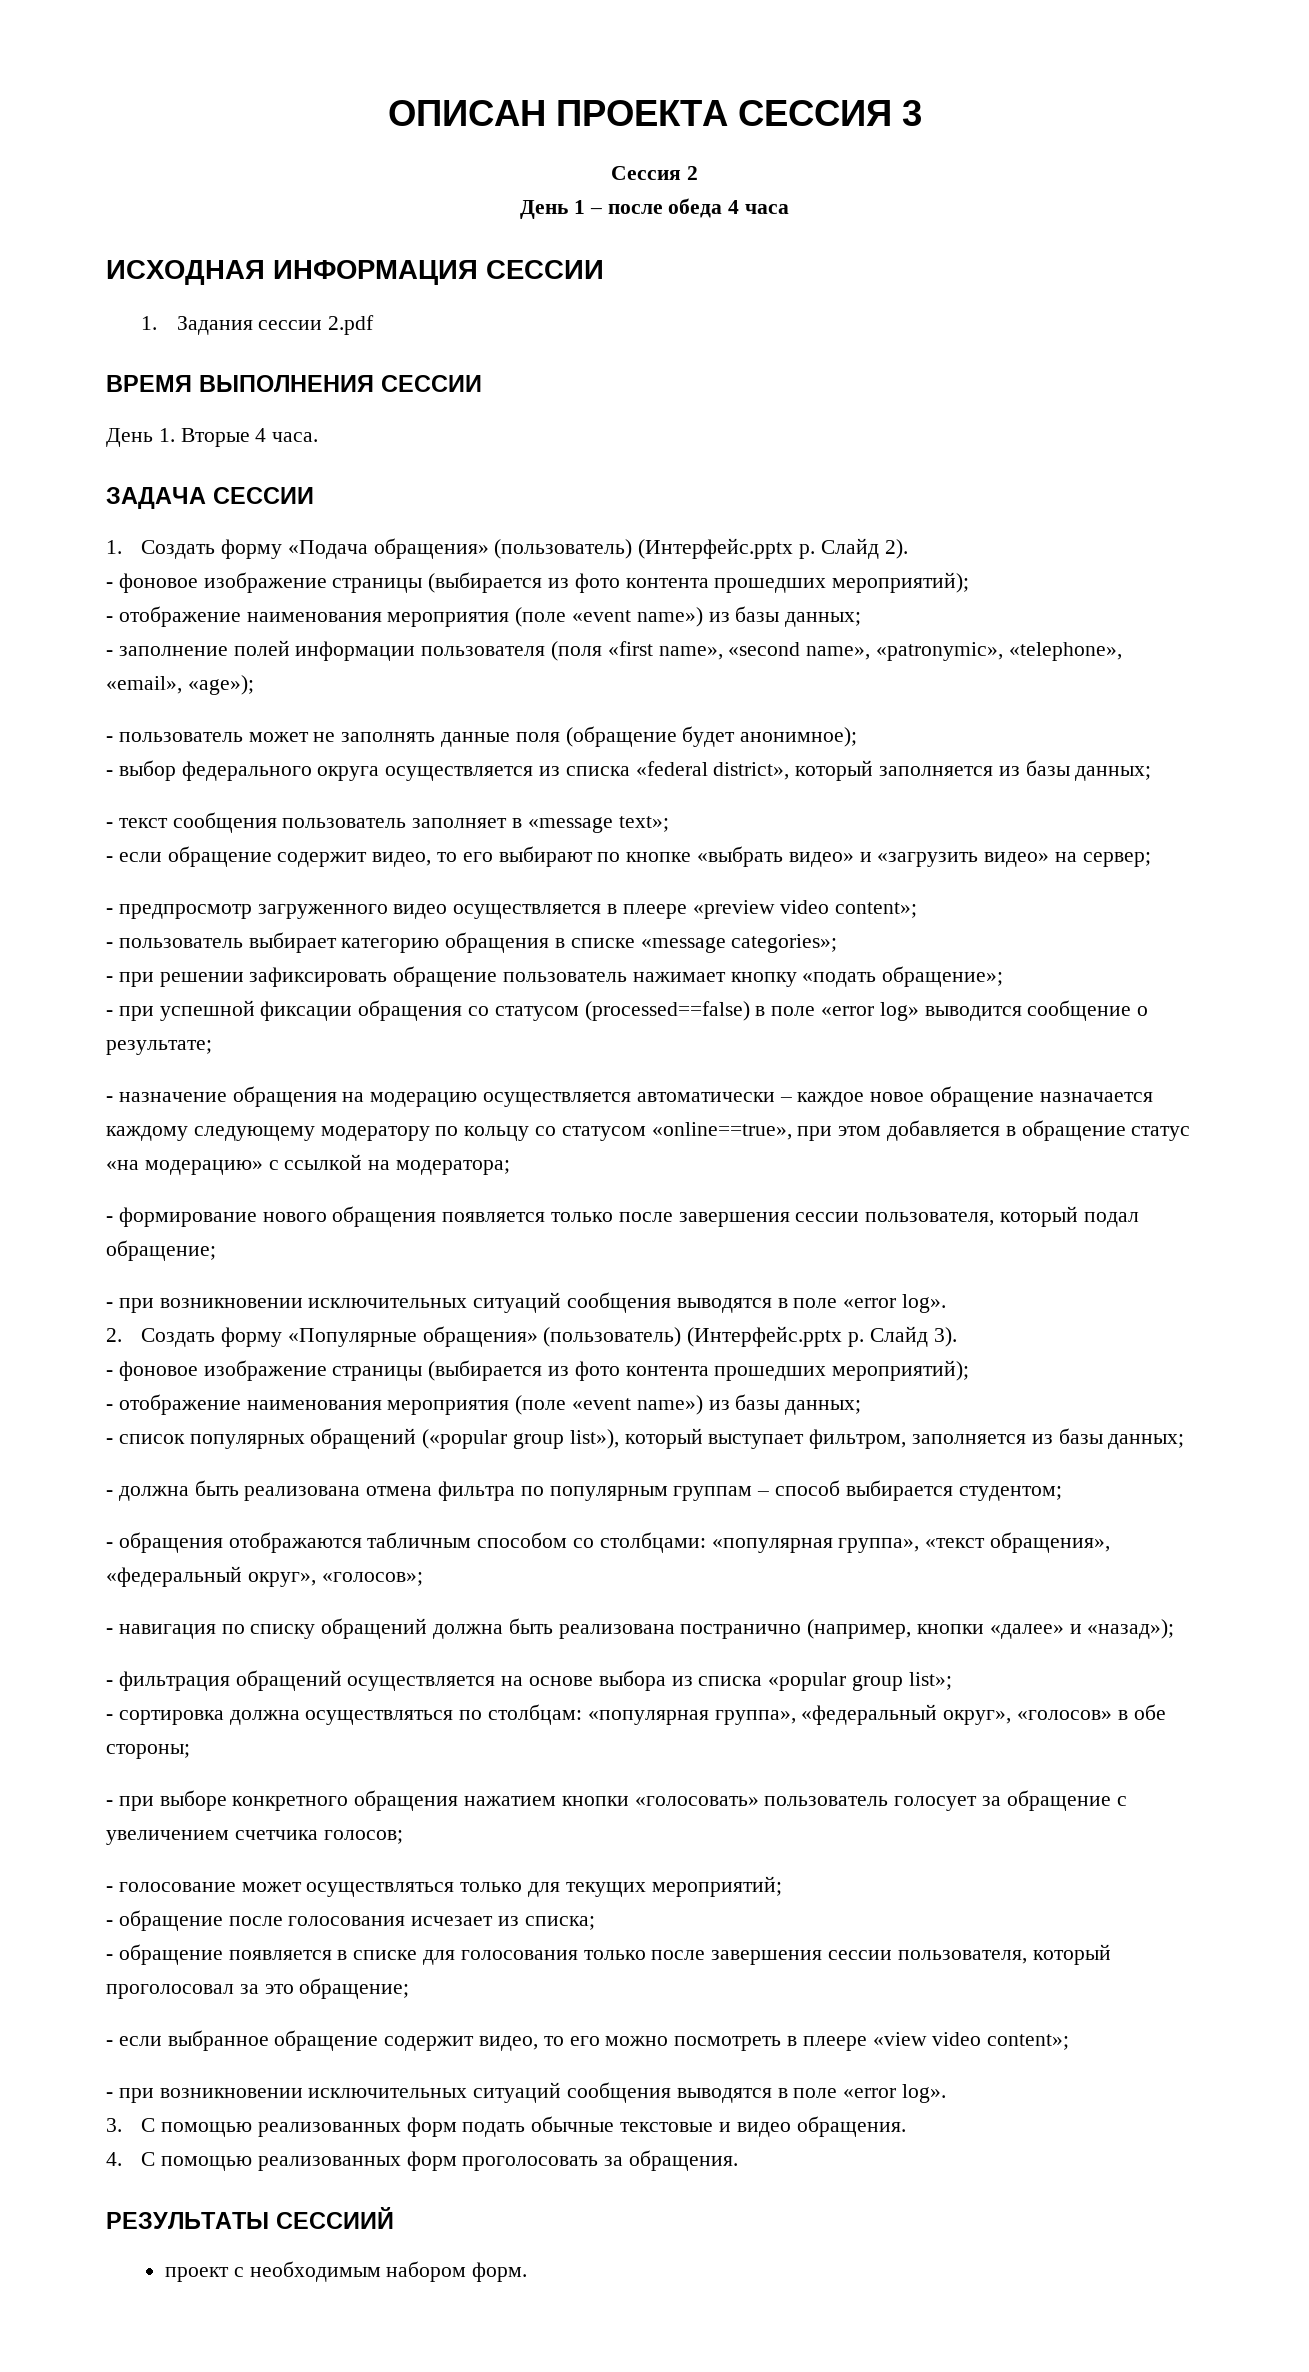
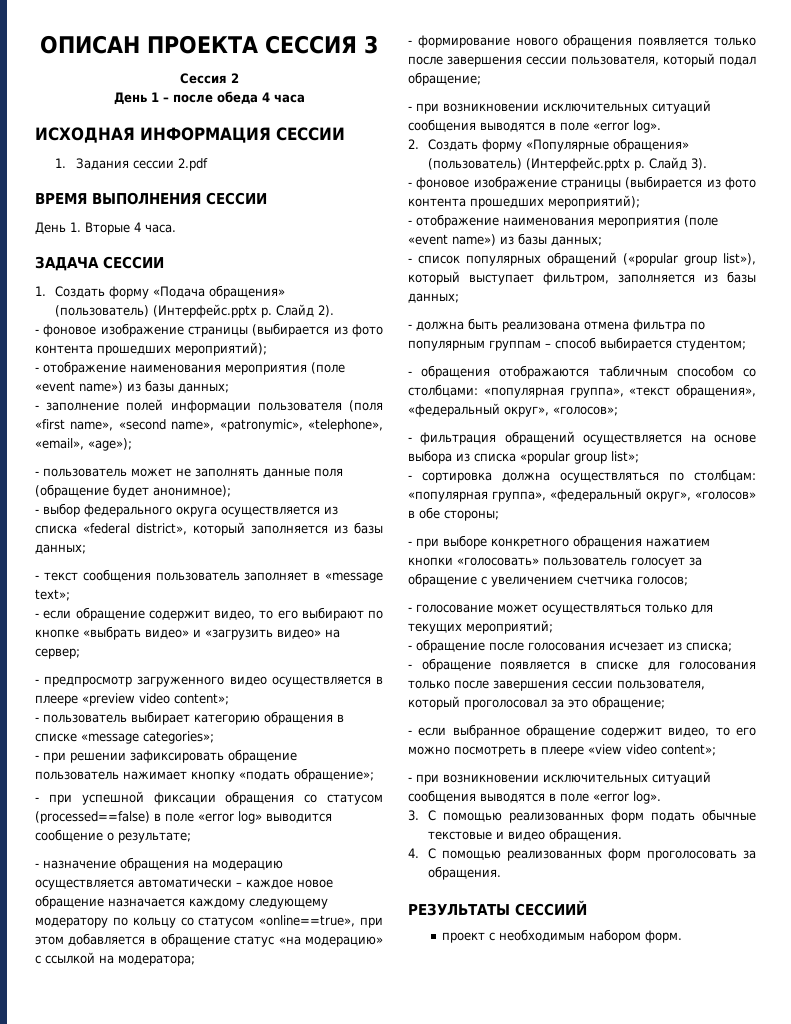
[106,1618,1175,1639] // - навигация по списку обращений должна быть реализована постранично (например, кнопки «далее» и «назад»); -> (618, 411) none

